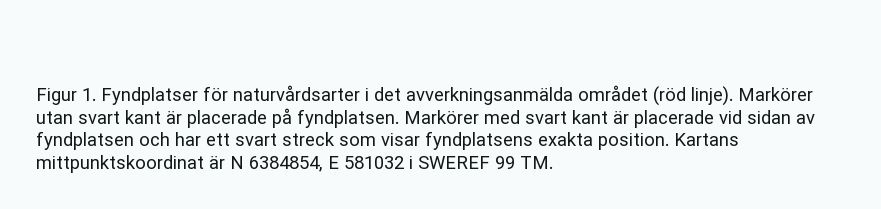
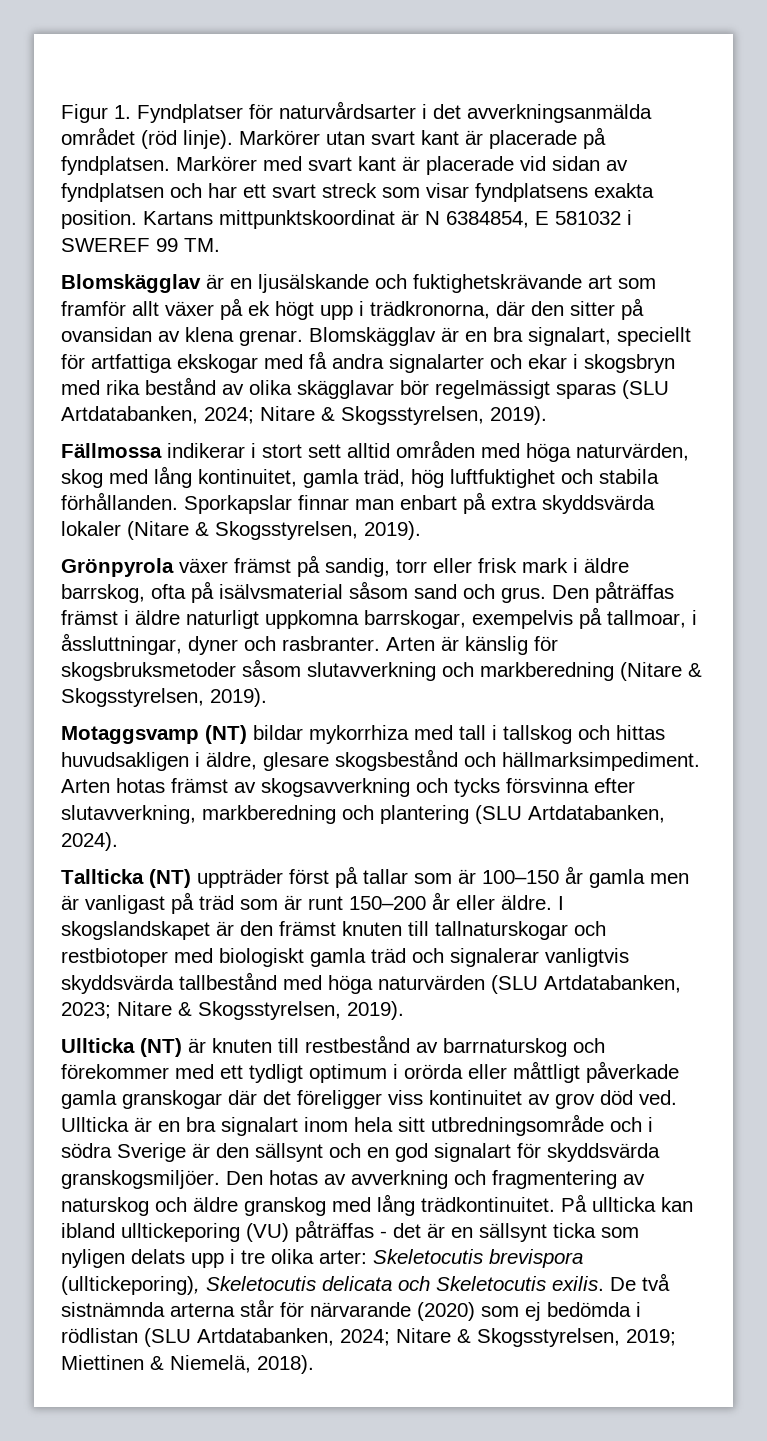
(553, 162) none -> [61,274,656,293] [61,298,644,320] [61,327,691,346] [61,351,675,373] [61,377,669,399] [61,406,547,425] [61,440,689,462] [61,466,659,488] [61,492,655,514] [61,521,421,540] [61,555,629,577] [61,581,674,603] [61,607,697,629] [61,633,558,655] [61,659,702,681] [61,688,267,707] [61,725,665,744] [61,749,700,771] [61,778,635,797] [61,805,665,824] [61,832,118,851] [61,866,689,888] [61,892,564,914] [61,921,606,940] [61,948,629,967] [61,972,681,994] [61,1001,404,1020] [61,1035,605,1057] [61,1061,679,1083] [61,1090,677,1109] [61,1114,653,1136] [61,1143,660,1162] [61,1170,645,1189] [61,1194,693,1216] [61,1220,639,1242] [61,1249,583,1268] [61,1273,670,1295] [61,1299,641,1321] [61,1328,676,1347] [61,1355,314,1374] // Blomskägglav är en ljusälskande och fuktighetskrävande art som framför allt växer på ek högt upp i trädkronorna, där den sitter på ovansidan av klena grenar. Blomskägglav är en bra signalart, speciellt för artfattiga ekskogar med få andra signalarter och ekar i skogsbryn med rika bestånd av olika skägglavar bör regelmässigt sparas (SLU Artdatabanken, 2024; Nitare & Skogsstyrelsen, 2019). // Fällmossa indikerar i stort sett alltid områden med höga naturvärden, skog med lång kontinuitet, gamla träd, hög luftfuktighet och stabila förhållanden. Sporkapslar finnar man enbart på extra skyddsvärda lokaler (Nitare & Skogsstyrelsen, 2019). // Grönpyrola växer främst på sandig, torr eller frisk mark i äldre barrskog, ofta på isälvsmaterial såsom sand och grus. Den påträffas främst i äldre naturligt uppkomna barrskogar, exempelvis på tallmoar, i åssluttningar, dyner och rasbranter. Arten är känslig för skogsbruksmetoder såsom slutavverkning och markberedning (Nitare & Skogsstyrelsen, 2019). // Motaggsvamp (NT) bildar mykorrhiza med tall i tallskog och hittas huvudsakligen i äldre, glesare skogsbestånd och hällmarksimpediment. Arten hotas främst av skogsavverkning och tycks försvinna efter slutavverkning, markberedning och plantering (SLU Artdatabanken, 2024). // Tallticka (NT) uppträder först på tallar som är 100–150 år gamla men är vanligast på träd som är runt 150–200 år eller äldre. I skogslandskapet är den främst knuten till tallnaturskogar och restbiotoper med biologiskt gamla träd och signalerar vanligtvis skyddsvärda tallbestånd med höga naturvärden (SLU Artdatabanken, 2023; Nitare & Skogsstyrelsen, 2019). // Ullticka (NT) är knuten till restbestånd av barrnaturskog och förekommer med ett tydligt optimum i orörda eller måttligt påverkade gamla granskogar där det föreligger viss kontinuitet av grov död ved. Ullticka är en bra signalart inom hela sitt utbredningsområde och i södra Sverige är den sällsynt och en god signalart för skyddsvärda granskogsmiljöer. Den hotas av avverkning och fragmentering av naturskog och äldre granskog med lång trädkontinuitet. På ullticka kan ibland ulltickeporing (VU) påträffas - det är en sällsynt ticka som nyligen delats upp i tre olika arter: Skeletocutis brevispora (ulltickeporing), Skeletocutis delicata och Skeletocutis exilis. De två sistnämnda arterna står för närvarande (2020) som ej bedömda i rödlistan (SLU Artdatabanken, 2024; Nitare & Skogsstyrelsen, 2019; Miettinen & Niemelä, 2018).

